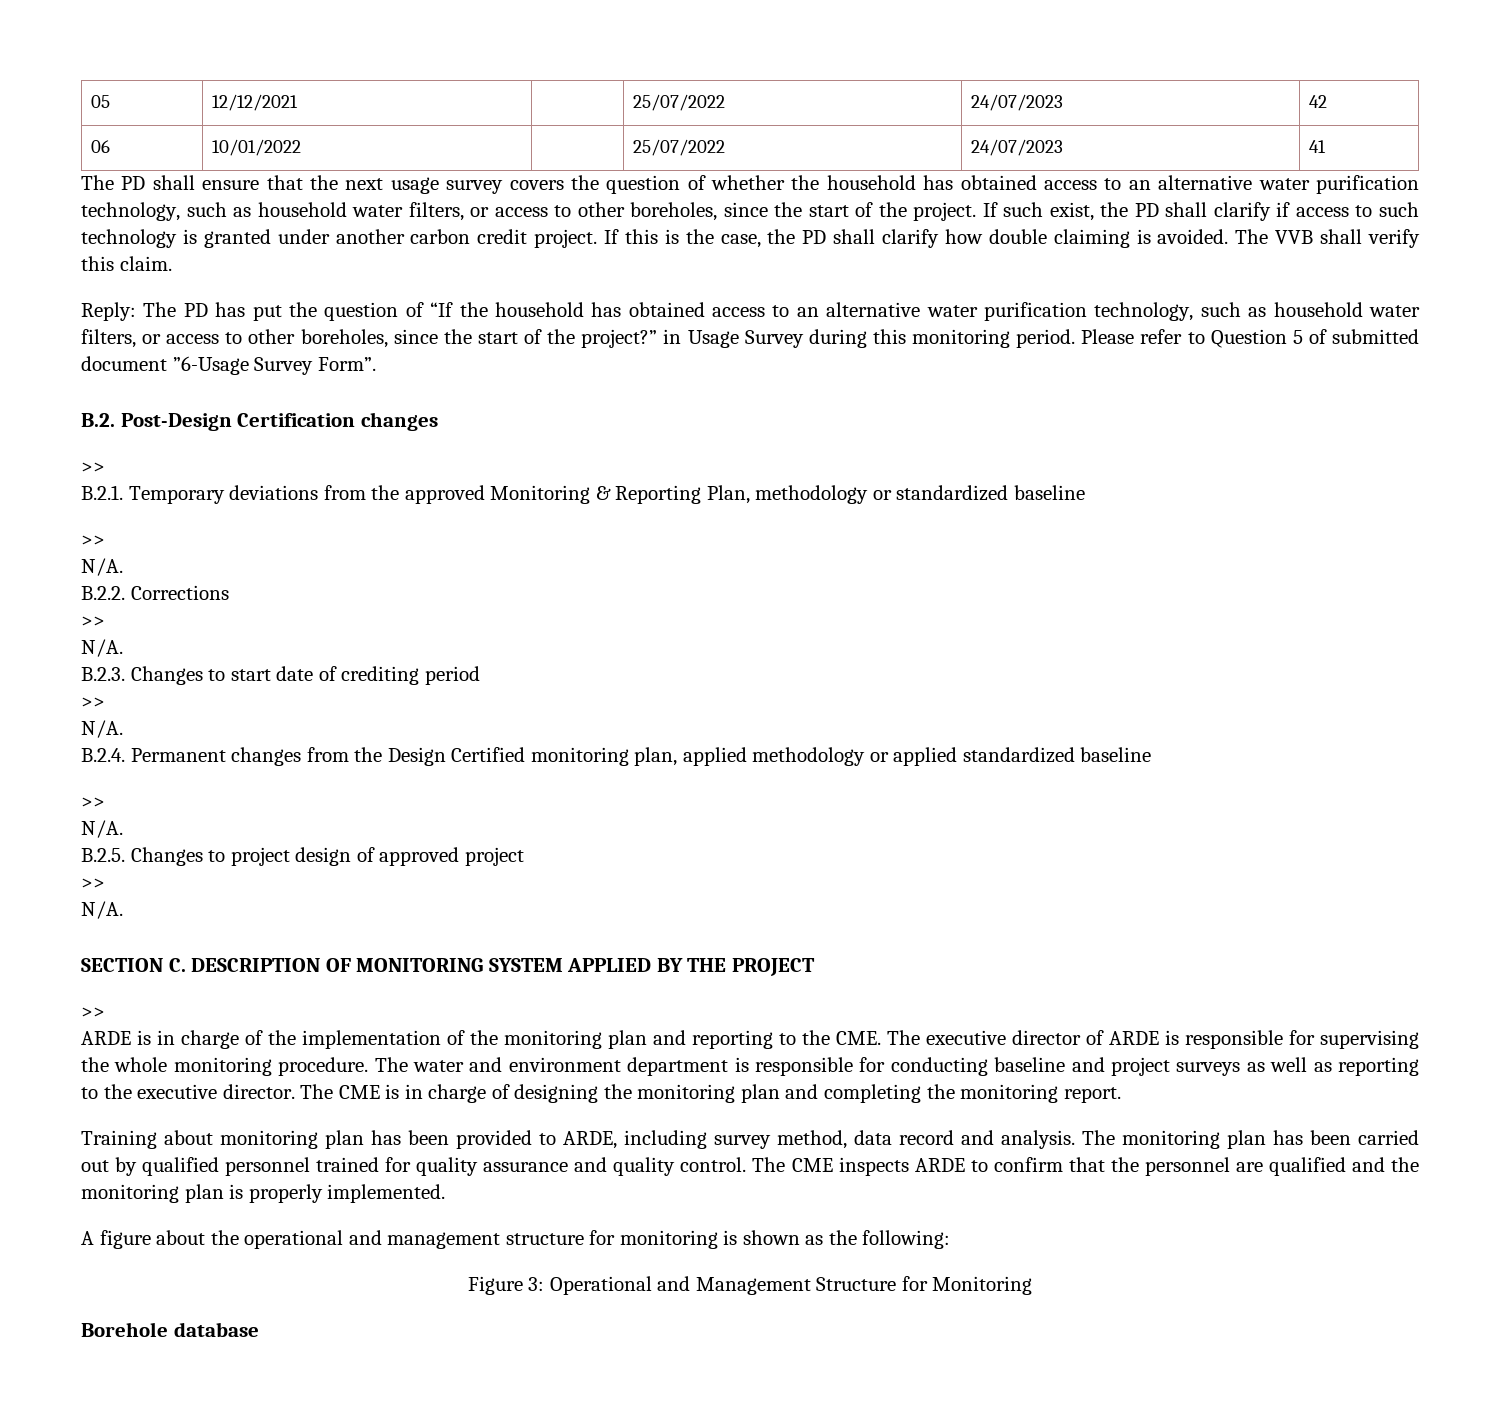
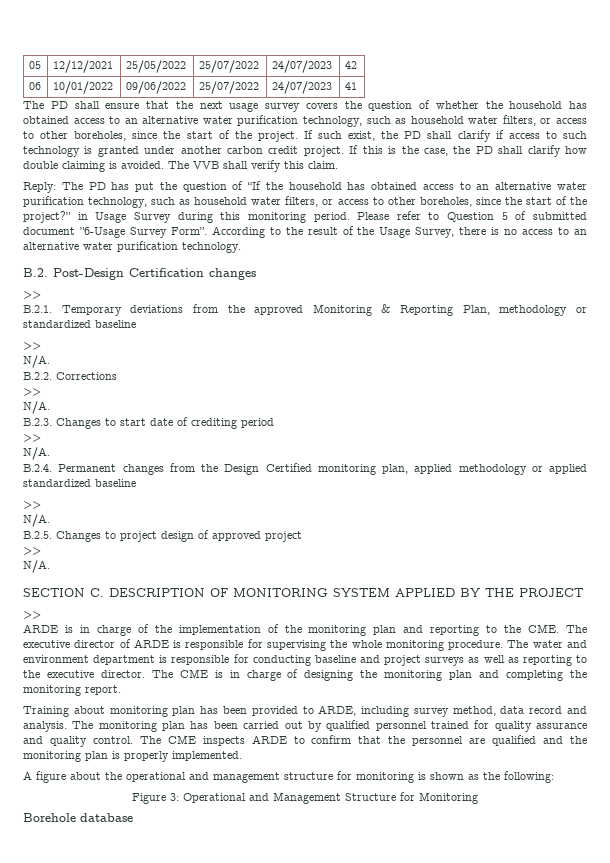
(299, 102) none -> [125,60,186,73] 25/05/2022
(302, 147) none -> [125,81,186,94] 09/06/2022
(376, 364) none -> [211,226,587,238] [23,241,241,253] According to the result of the Usage Survey, there is no access to an alternative water purification technology.

